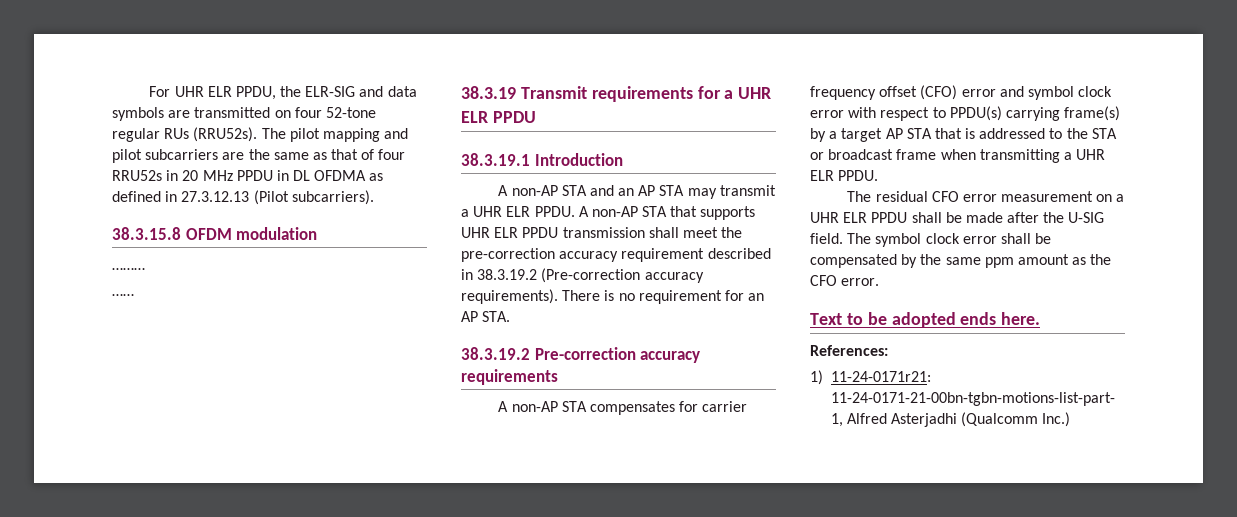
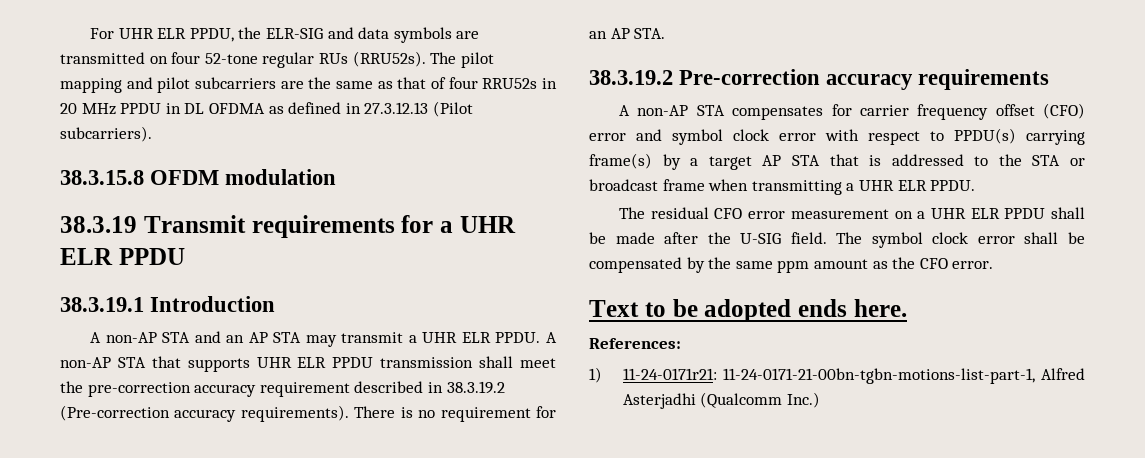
[112,268,145,270] [112,294,134,296] // ……… // …… -> (337, 177) none

